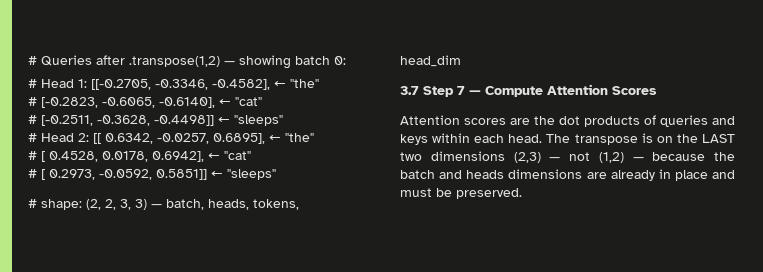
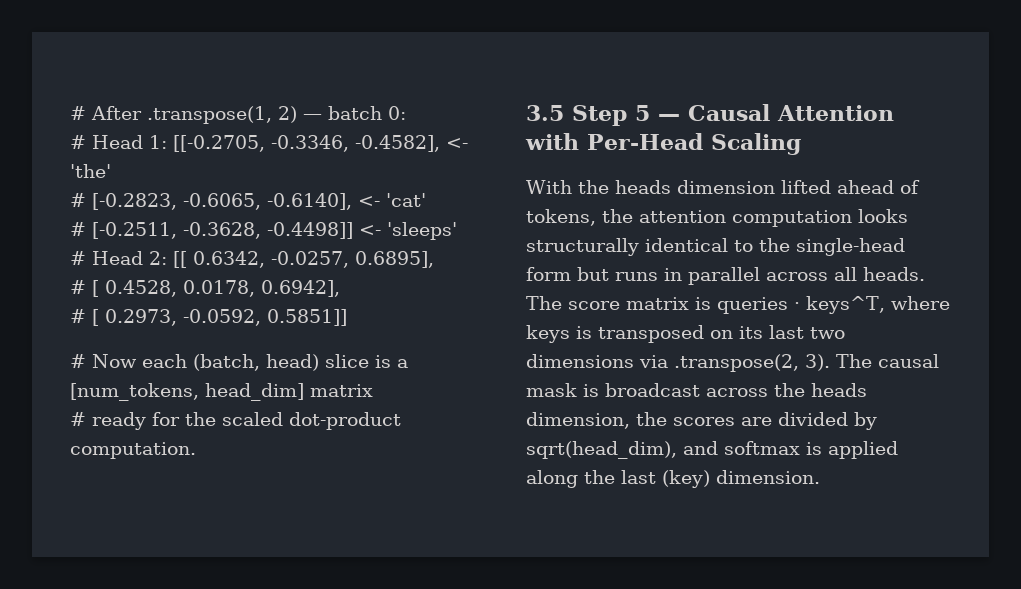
[28,55,291,69] # Queries after .transpose(1,2) — showing -> [70,106,322,124] # After .transpose(1, 2) —
[274,79,319,88] ← "the" -> [446,138,468,149] [70,164,111,178] <- 'the'
[219,97,262,106] ← "cat" -> [358,193,426,207] <- 'cat'
[218,115,283,126] ← "sleeps" -> [359,222,457,240] <- 'sleeps'
[269,133,314,142] ← "the" -> (434, 259) none
[208,151,251,160] ← "cat" -> (340, 288) none
[211,169,276,180] [28,199,299,210] [400,55,461,67] [400,84,657,97] [400,115,735,127] [400,133,735,145] [400,151,735,163] [400,169,735,181] [400,188,522,199] ← "sleeps" // # shape: (2, 2, 3, 3) — batch, heads, tokens, head_dim // 3.7 Step 7 — Compute Attention Scores // Attention scores are the dot products of queries and keys within each head. The transpose is on the LAST two dimensions (2,3) — not (1,2) — because the batch and heads dimensions are already in place and must be preserved. -> [70,354,408,371] [70,383,373,401] [70,412,401,430] [70,442,196,459] [526,104,894,126] [525,133,801,155] [526,180,920,194] [526,209,908,227] [526,238,905,256] [526,267,925,285] [526,296,950,314] [526,325,845,343] [526,354,939,372] [526,383,867,397] [526,412,877,430] [526,441,898,459] [526,470,820,488] // # Now each (batch, head) slice is a [num_tokens, head_dim] matrix // # ready for the scaled dot-product computation. // 3.5 Step 5 — Causal Attention with Per-Head Scaling // With the heads dimension lifted ahead of tokens, the attention computation looks structurally identical to the single-head form but runs in parallel across all heads. The score matrix is queries · keys^T, where keys is transposed on its last two dimensions via .transpose(2, 3). The causal mask is broadcast across the heads dimension, the scores are divided by sqrt(head_dim), and softmax is applied along the last (key) dimension.

